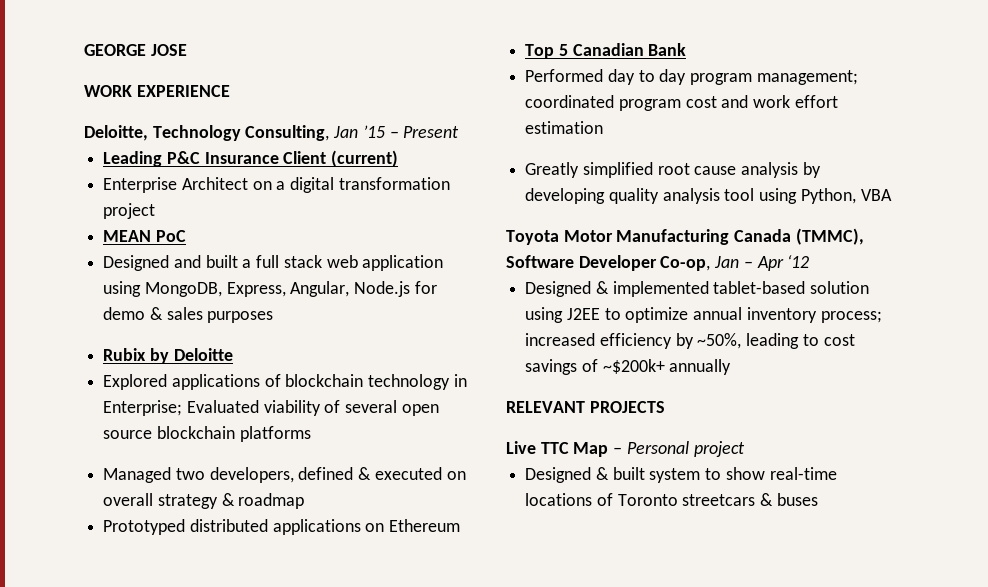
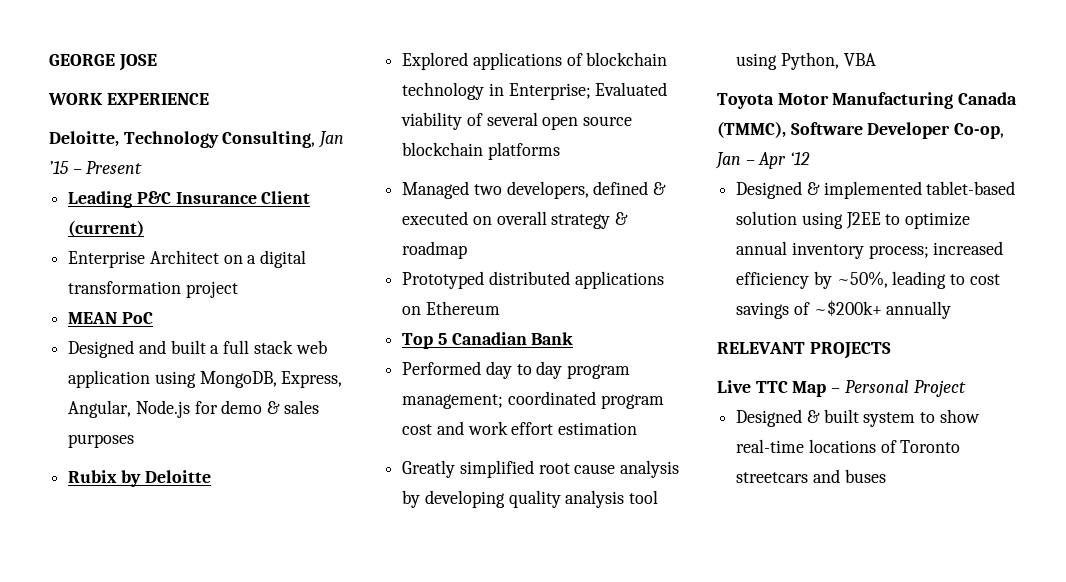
[693,441,745,457] project -> [913,380,966,397] Project
[760,493,774,506] & -> [812,469,840,483] and

